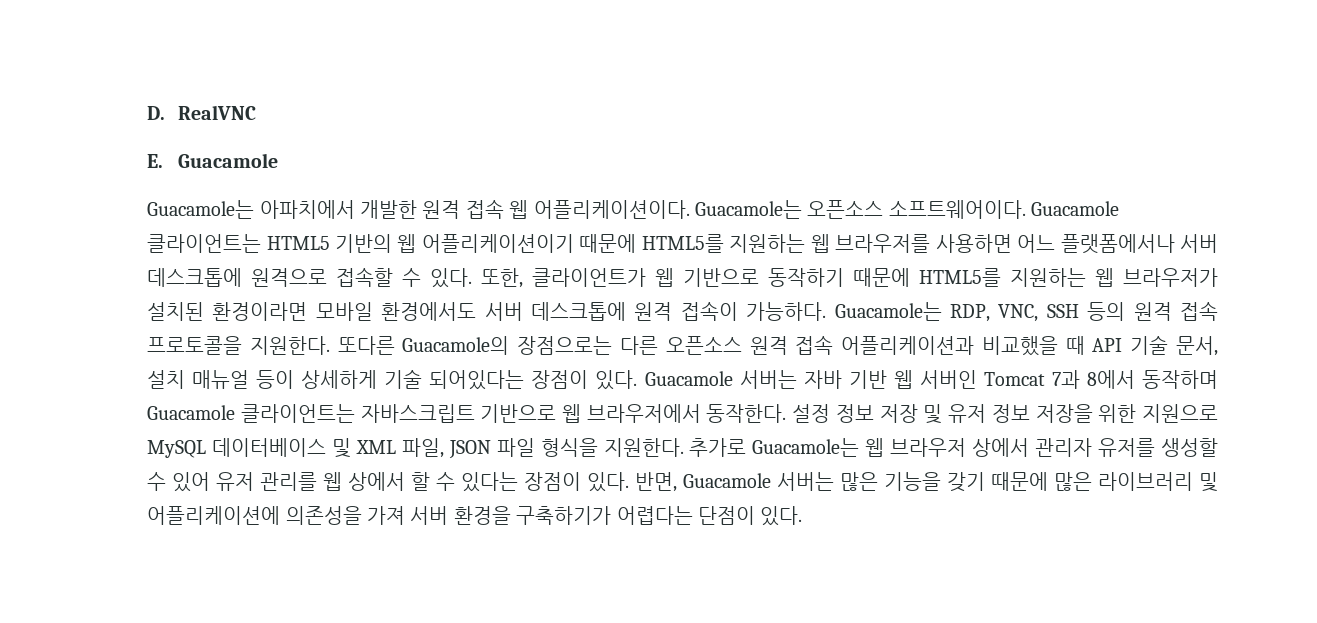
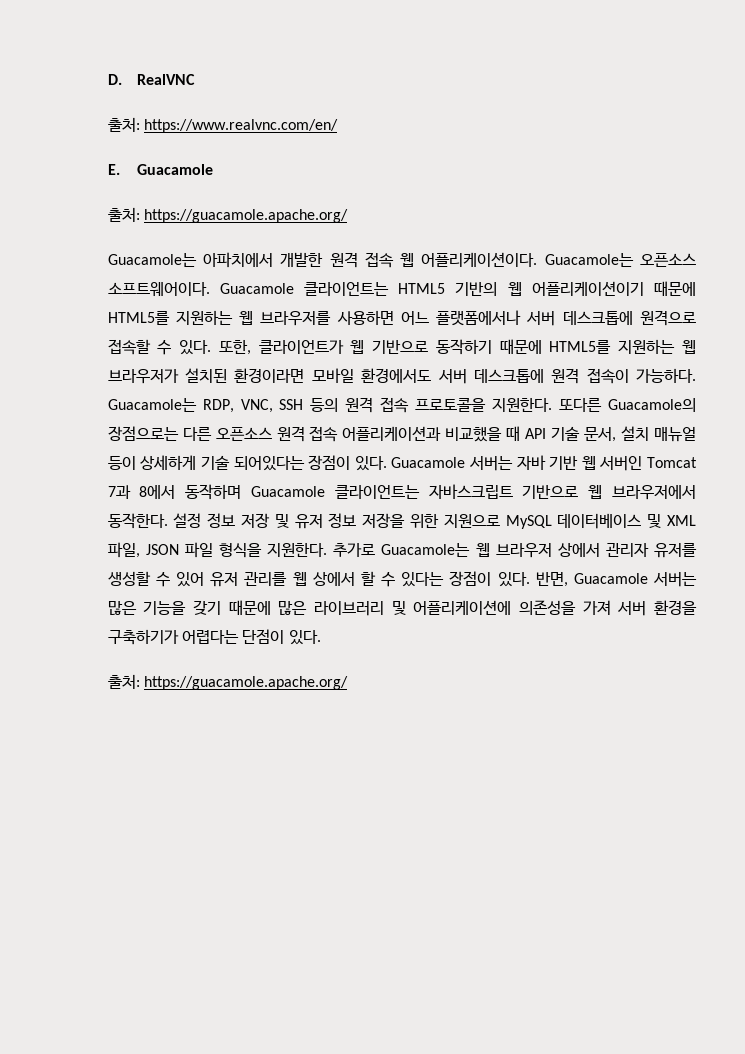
(257, 112) none -> [107,117,338,133] // 출처: https://www.realvnc.com/en/
(279, 160) none -> [107,207,348,223] // 출처: https://guacamole.apache.org/
(803, 516) none -> [107,674,348,690] // 출처: https://guacamole.apache.org/

